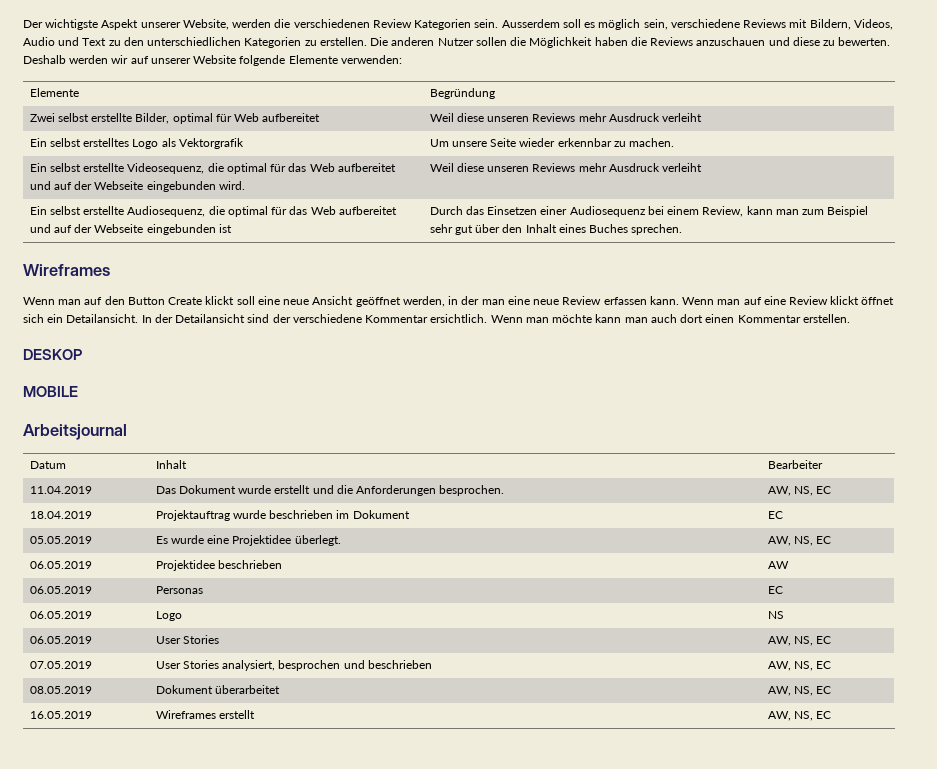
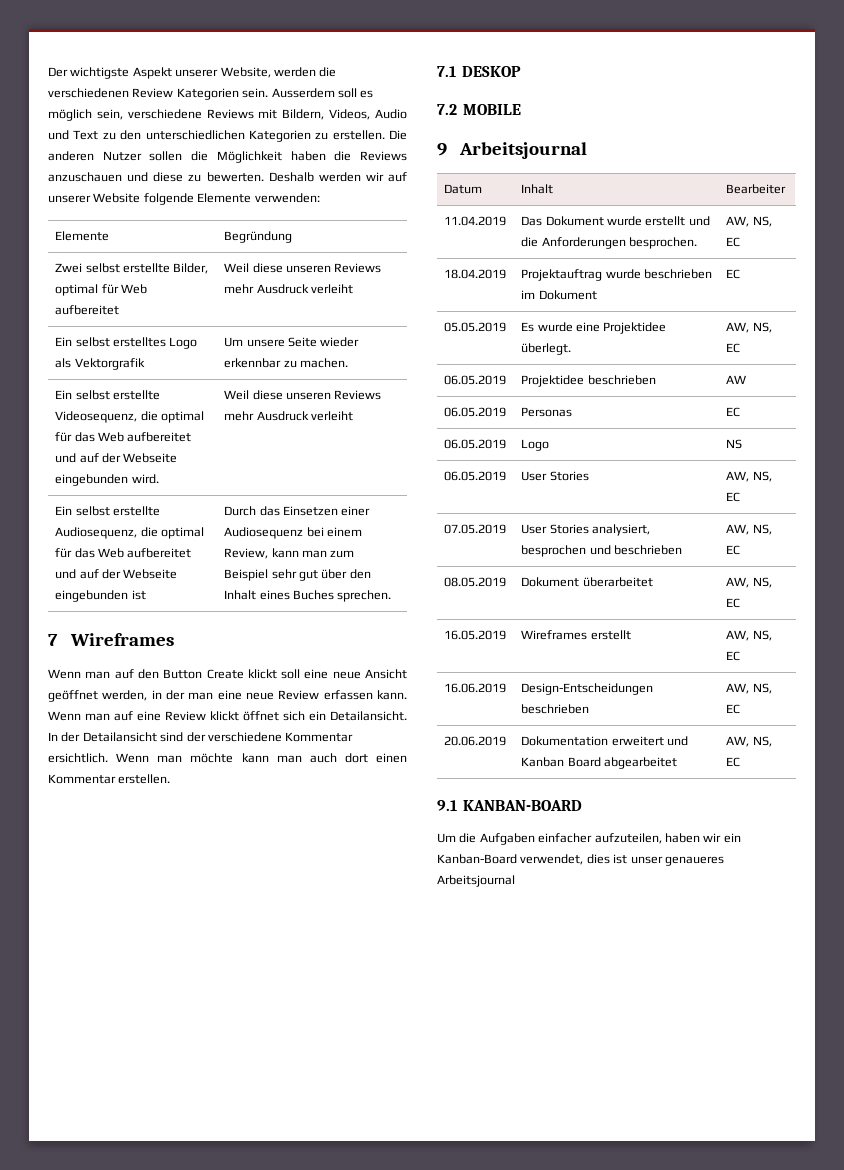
(683, 229) none -> [48,634,58,646] 7
(850, 318) none -> [437,66,456,77] 7.1
(82, 354) none -> [437,104,457,115] 7.2
(78, 391) none -> [437,143,447,156] 9
(832, 715) none -> [444,683,507,693] [521,683,654,695] [521,704,590,714] [726,683,772,694] [726,704,741,714] [444,736,507,746] [521,736,688,746] [521,757,677,769] [726,736,772,747] [726,757,741,767] [437,800,583,811] [437,833,741,845] [437,854,724,866] [437,875,515,887] // 16.06.2019 | Design-Entscheidungen beschrieben | AW, NS, EC // 20.06.2019 | Dokumentation erweitert und Kanban Board abgearbeitet | AW, NS, EC // 9.1 KANBAN-BOARD // Um die Aufgaben einfacher aufzuteilen, haben wir ein Kanban-Board verwendet, dies ist unser genaueres Arbeitsjournal

